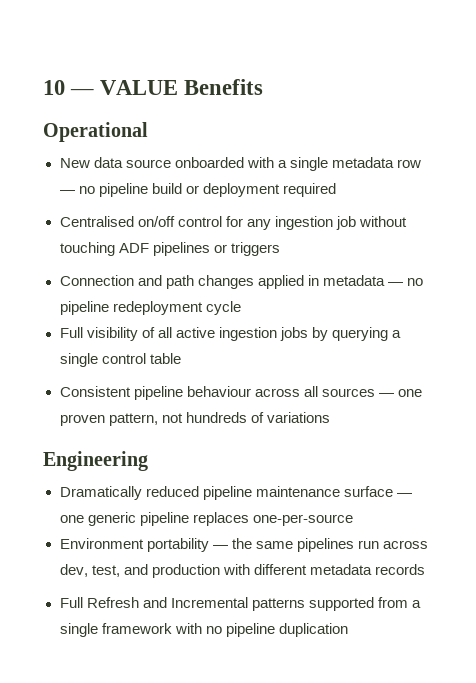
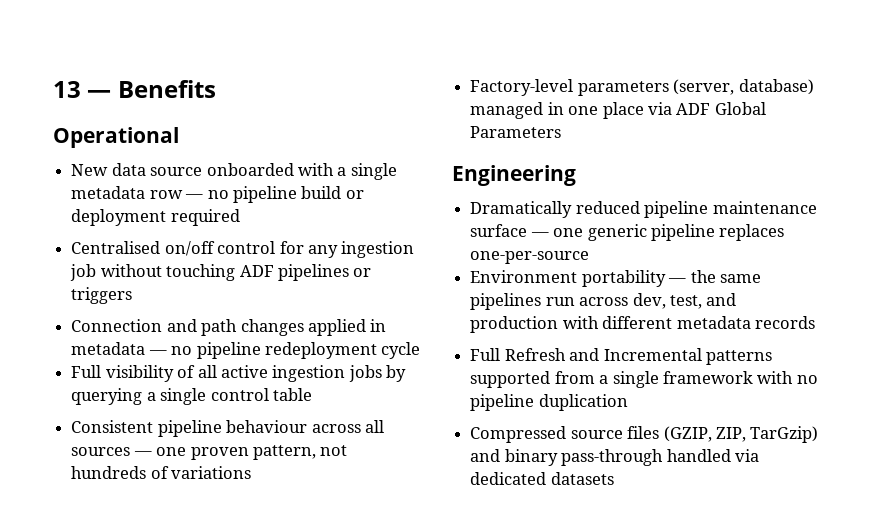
[43,80,179,95] 10 — VALUE -> [53,81,112,98] 13 —
(330, 417) none -> [470,79,814,96] [470,102,766,119] [470,126,562,138] // Factory-level parameters (server, database) managed in one place via ADF Global Parameters
(348, 630) none -> [470,426,819,443] [470,449,759,466] [470,472,614,485] // Compressed source files (GZIP, ZIP, TarGzip) and binary pass-through handled via dedicated datasets

